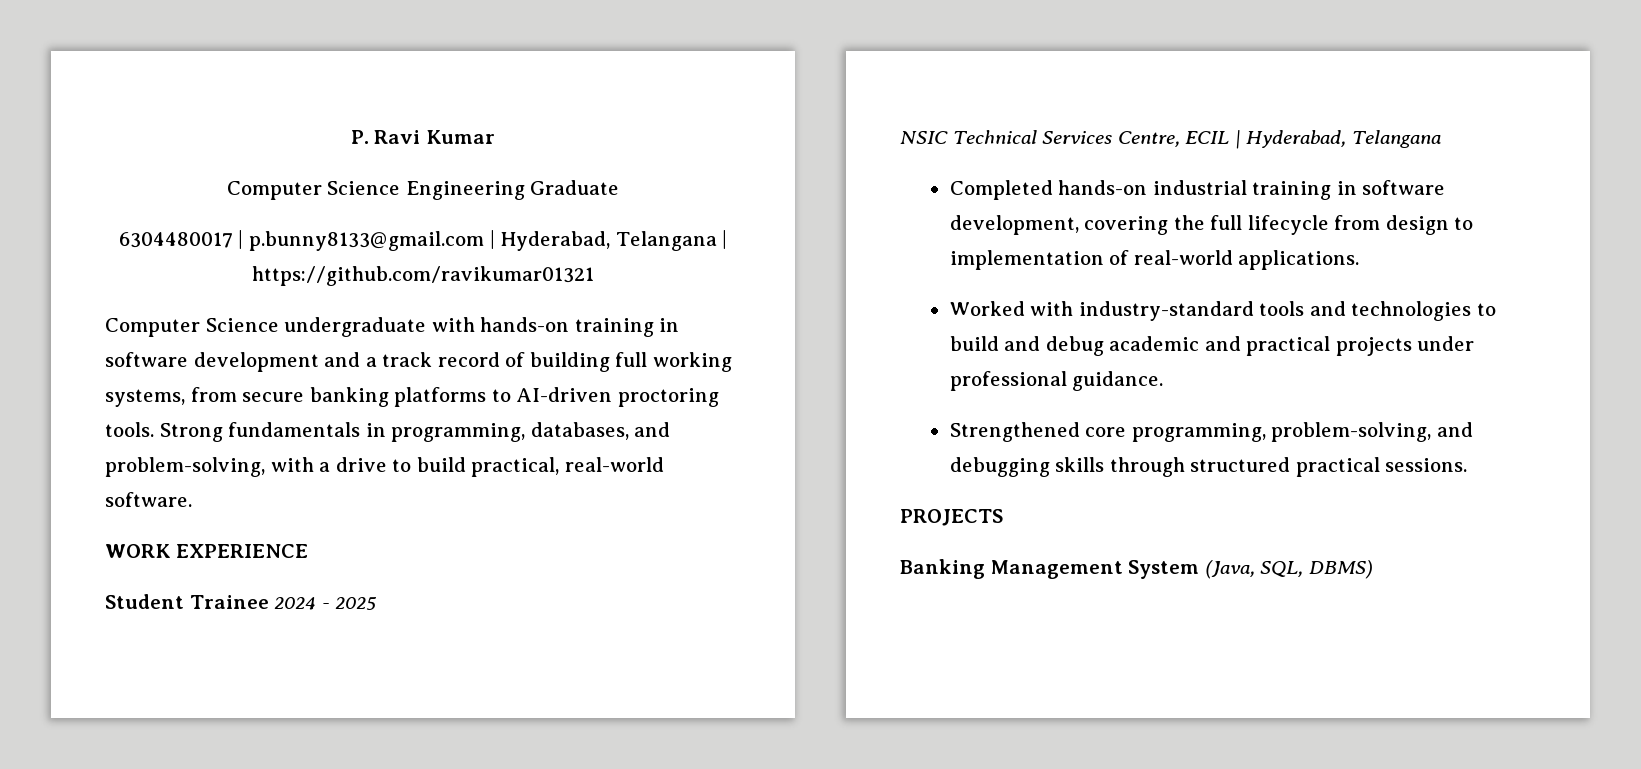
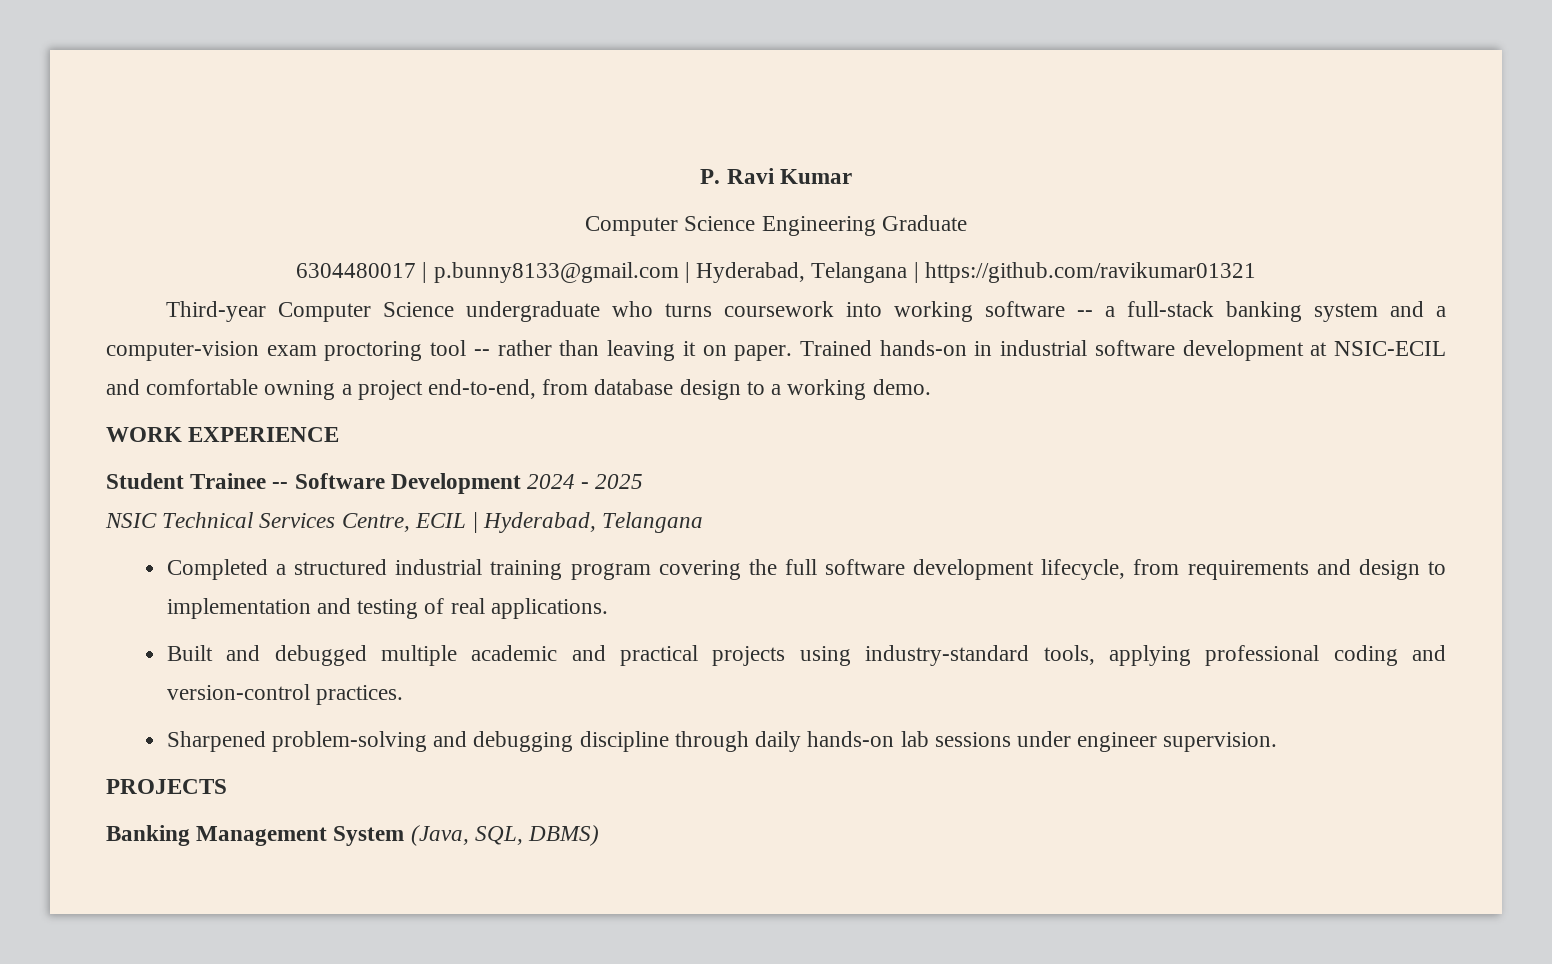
(595, 276) none -> [165,301,266,322] Third-year
[431,317,680,337] [105,352,732,372] [105,387,719,407] [105,422,671,442] [105,457,664,477] [105,492,192,507] with hands-on training in software development and a track record of building full working systems, from secure banking platforms to AI-driven proctoring tools. Strong fundamentals in programming, databases, and problem-solving, with a drive to build practical, real-world software. -> [611,301,1446,322] [106,340,1446,361] [106,379,931,400] who turns coursework into working software -- a full-stack banking system and a computer-vision exam proctoring tool -- rather than leaving it on paper. Trained hands-on in industrial software development at NSIC-ECIL and comfortable owning a project end-to-end, from database design to a working demo.
(269, 602) none -> [272,473,521,494] -- Software Development
[1058,180,1446,200] [949,215,1474,235] [949,250,1360,270] [949,301,1496,321] [949,336,1475,356] [949,371,1164,391] [949,422,1473,442] [949,457,1468,477] hands-on industrial training in software development, covering the full lifecycle from design to implementation of real-world applications. // Worked with industry-standard tools and technologies to build and debug academic and practical projects under professional guidance. // Strengthened core programming, problem-solving, and debugging skills through structured practical sessions. -> [275,559,1447,580] [166,598,608,619] [166,645,1447,666] [166,684,404,705] [166,731,1278,752] a structured industrial training program covering the full software development lifecycle, from requirements and design to implementation and testing of real applications. // Built and debugged multiple academic and practical projects using industry-standard tools, applying professional coding and version-control practices. // Sharpened problem-solving and debugging discipline through daily hands-on lab sessions under engineer supervision.

